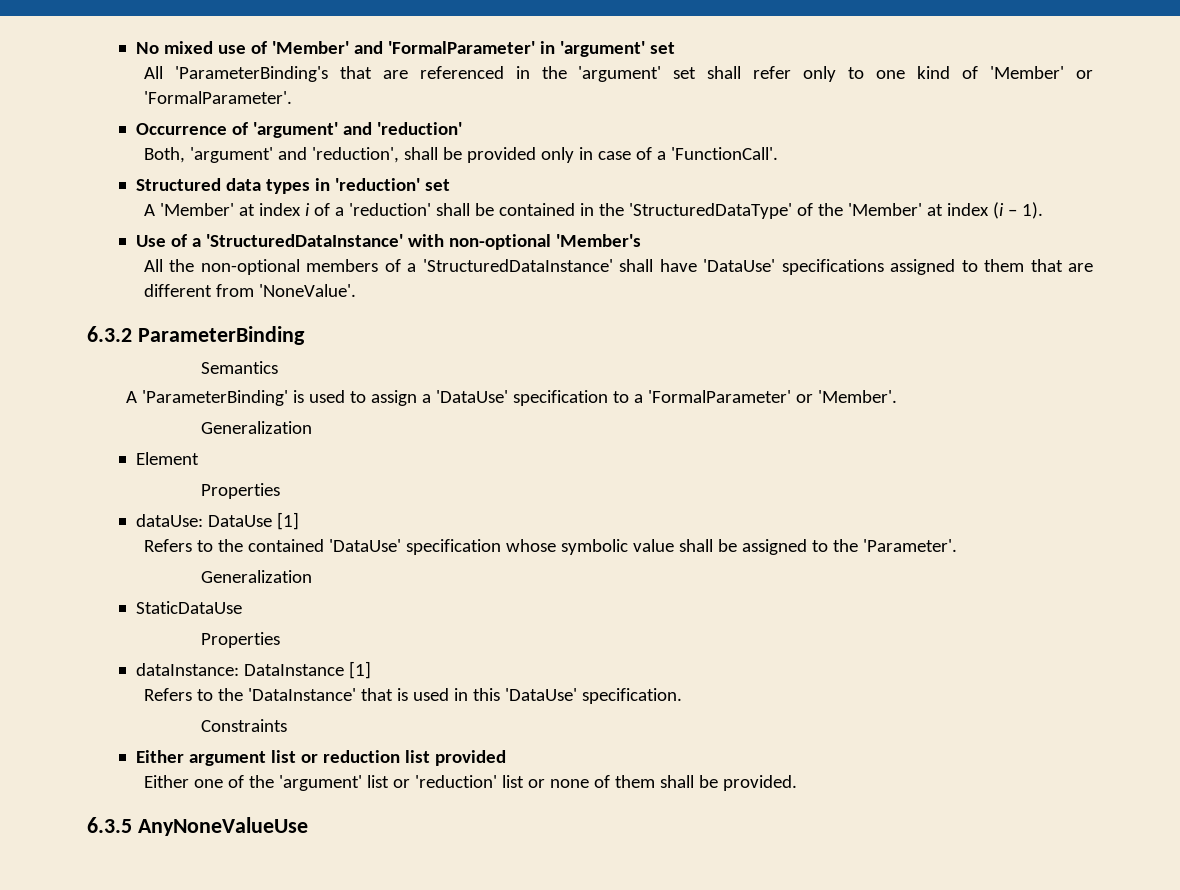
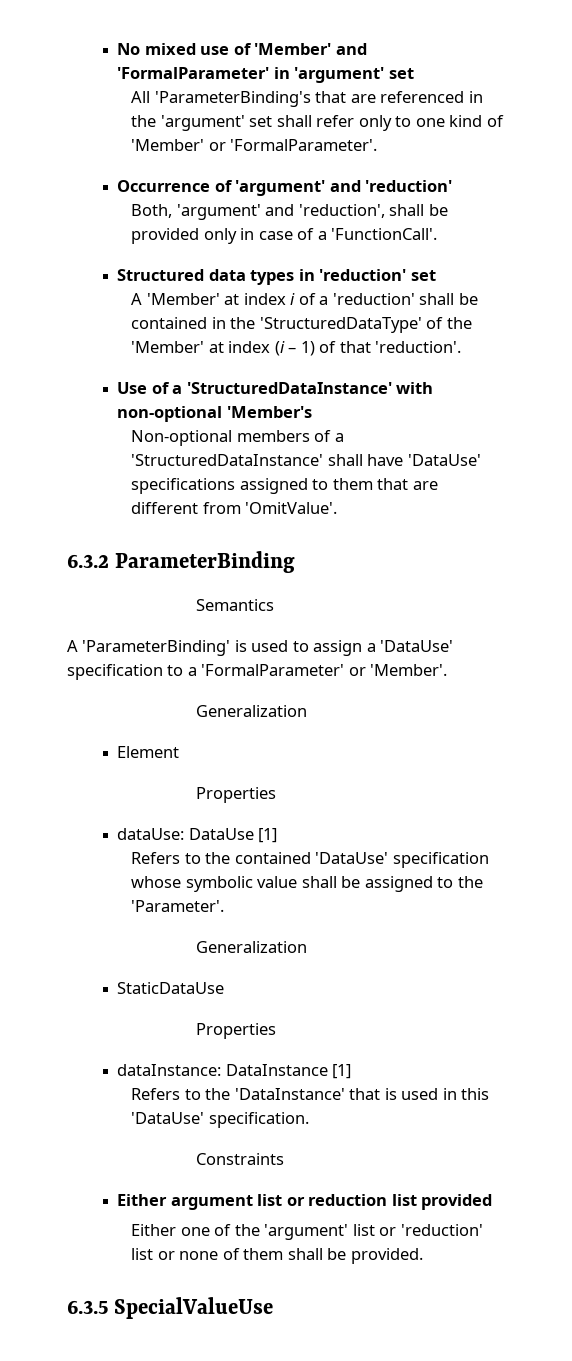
[1021,202,1043,219] 1). -> [300,341,462,356] 1) of that 'reduction'.
[143,259,300,275] All the non-optional -> [131,430,233,446] Non-optional
[258,284,356,297] 'NoneValue'. -> [245,502,338,514] 'OmitValue'.
[137,817,308,836] AnyNoneValueUse -> [114,1297,274,1319] SpecialValueUse

